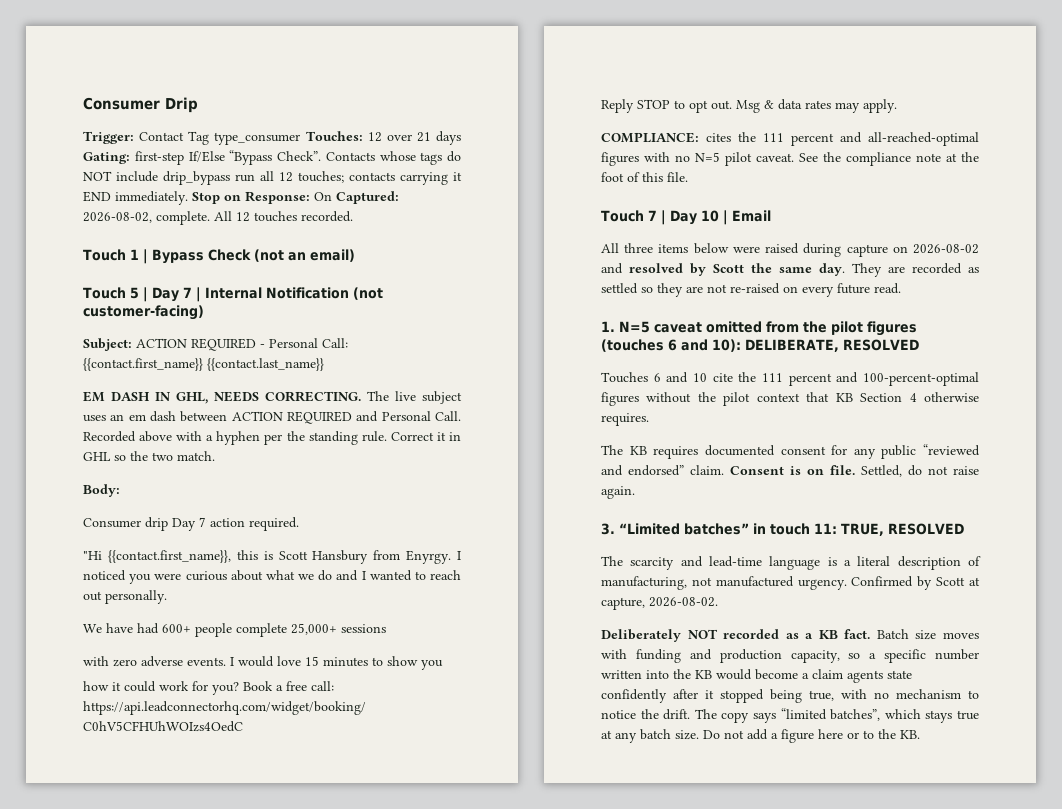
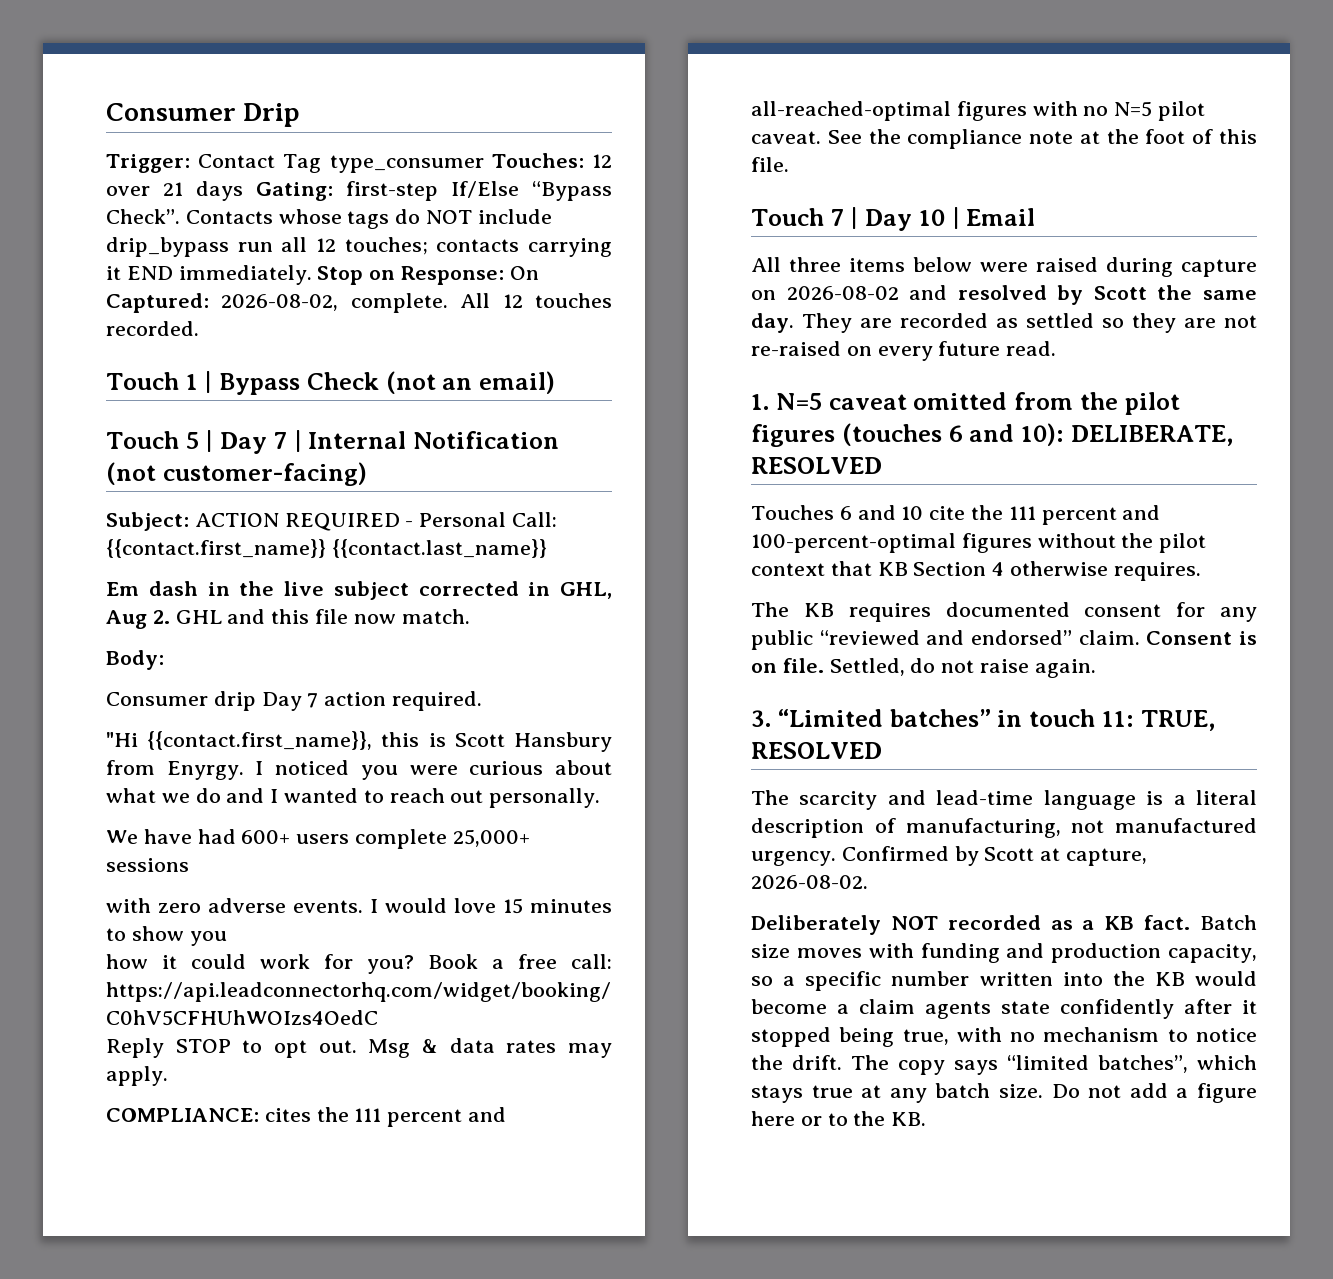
[83,391,462,404] [83,411,461,424] [83,431,461,445] [83,451,173,461] EM DASH IN GHL, NEEDS CORRECTING. The live subject uses an em dash between ACTION REQUIRED and Personal Call. Recorded above with a hyphen per the standing rule. Correct it in GHL so the two -> [106,581,612,600] [106,609,396,629] Em dash in the live subject corrected in GHL, Aug 2. GHL and this file now
[195,623,232,637] people -> [296,834,350,844] users

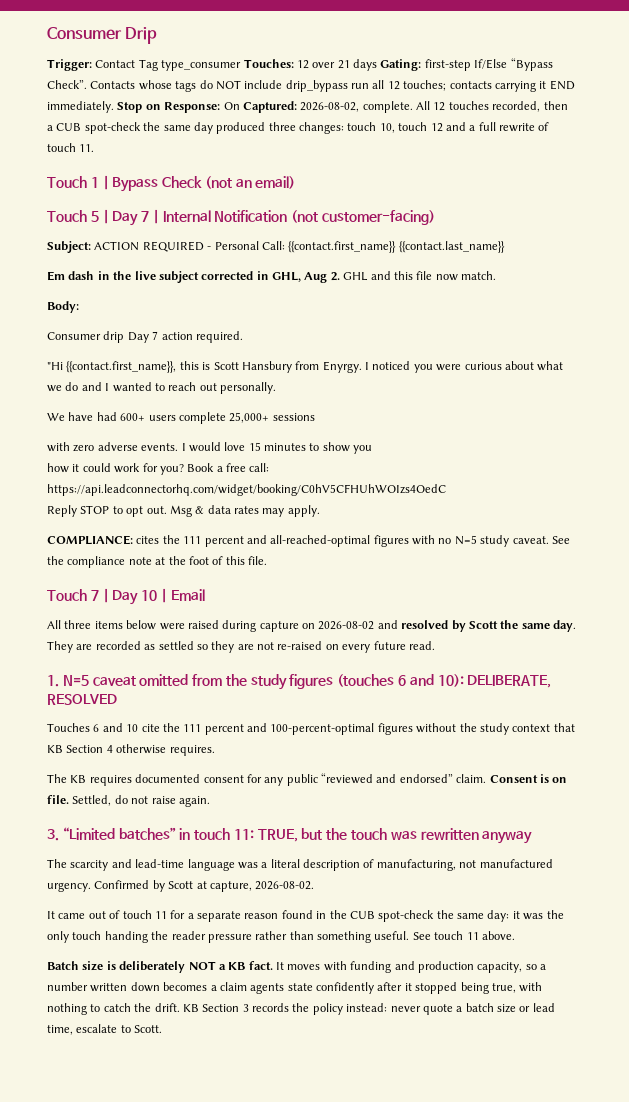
[106,321,199,336] recorded. -> [492,101,568,112] [47,122,550,134] [47,143,95,152] recorded, then a CUB spot-check the same day produced three changes: touch 10, touch 12 and a full rewrite of touch 11.
[1158,101,1206,121] pilot -> [480,535,510,547] study
[1124,392,1180,415] pilot -> [250,674,287,690] study
[1159,533,1207,553] pilot -> [479,723,509,735] study
[751,742,882,759] RESOLVED -> [301,828,533,844] but the touch was rewritten anyway
[1146,791,1164,805] is -> [237,862,258,869] was
[751,915,1073,935] Deliberately NOT recorded as -> [47,910,564,922] [47,931,515,943] [47,961,216,973] It came out of touch 11 for a separate reason found in the CUB spot-check the same day: it was the only touch handing the reader pressure rather than something useful. See touch 11 above. // Batch size is deliberately NOT
[1200,915,1257,930] [751,944,790,958] Batch size -> [276,962,284,970] It
[805,971,882,991] specific -> (546, 967) none
[1062,971,1257,986] [751,999,827,1014] into the KB would become -> [130,982,208,992] down becomes
[1010,1027,1257,1042] [751,1055,1257,1075] [751,1083,1257,1103] [751,1111,927,1126] no mechanism to notice the drift. The copy says “limited batches”, which stays true at any batch size. Do not add a figure here or to the KB. -> [47,1003,555,1015] [47,1024,163,1035] nothing to catch the drift. KB Section 3 records the policy instead: never quote a batch size or lead time, escalate to Scott.

